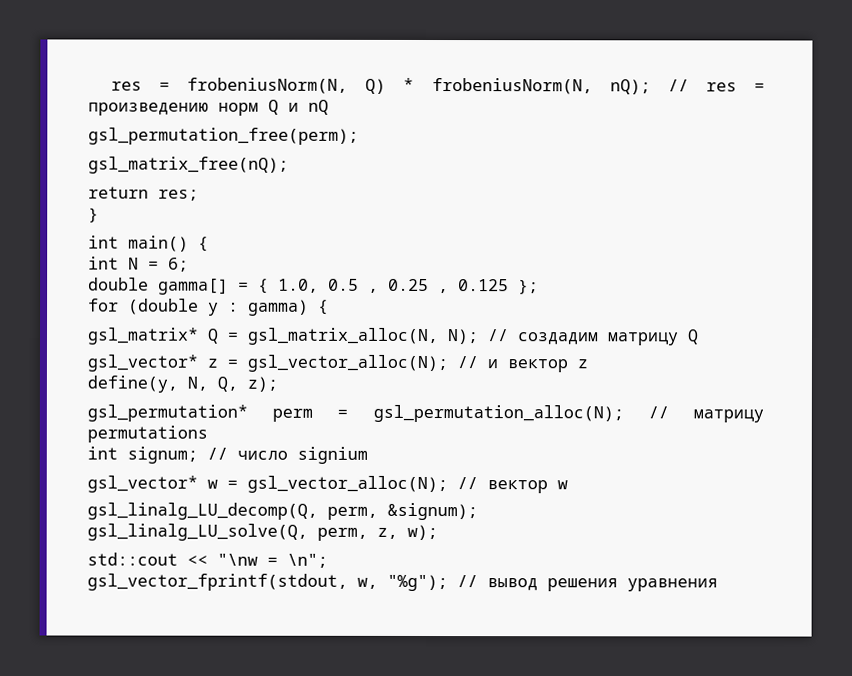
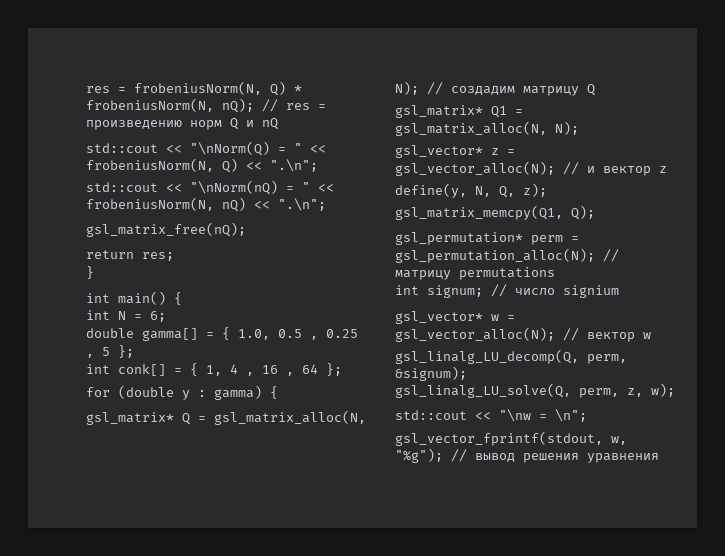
[88,127,359,145] gsl_permutation_free(perm); -> [86,141,326,156] [86,158,318,173] [86,180,334,195] [86,197,326,212] std::cout << "\nNorm(Q) = " << frobeniusNorm(N, Q) << ".\n"; // std::cout << "\nNorm(nQ) = " << frobeniusNorm(N, nQ) << ".\n";
[458,279,509,292] 0.125 -> [102,345,134,358] [86,363,318,376] 5 }; // int conk[] = { 1, 4 , 16 , 64
(699, 337) none -> [395,105,523,118] [395,121,579,136] // gsl_matrix* Q1 = gsl_matrix_alloc(N, N);
(278, 384) none -> [395,205,595,220] // gsl_matrix_memcpy(Q1, Q);

